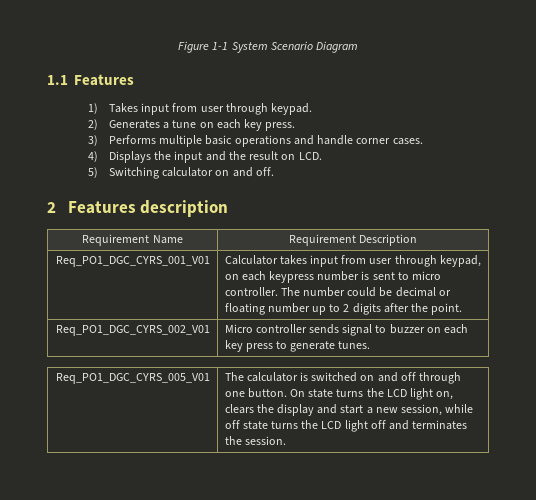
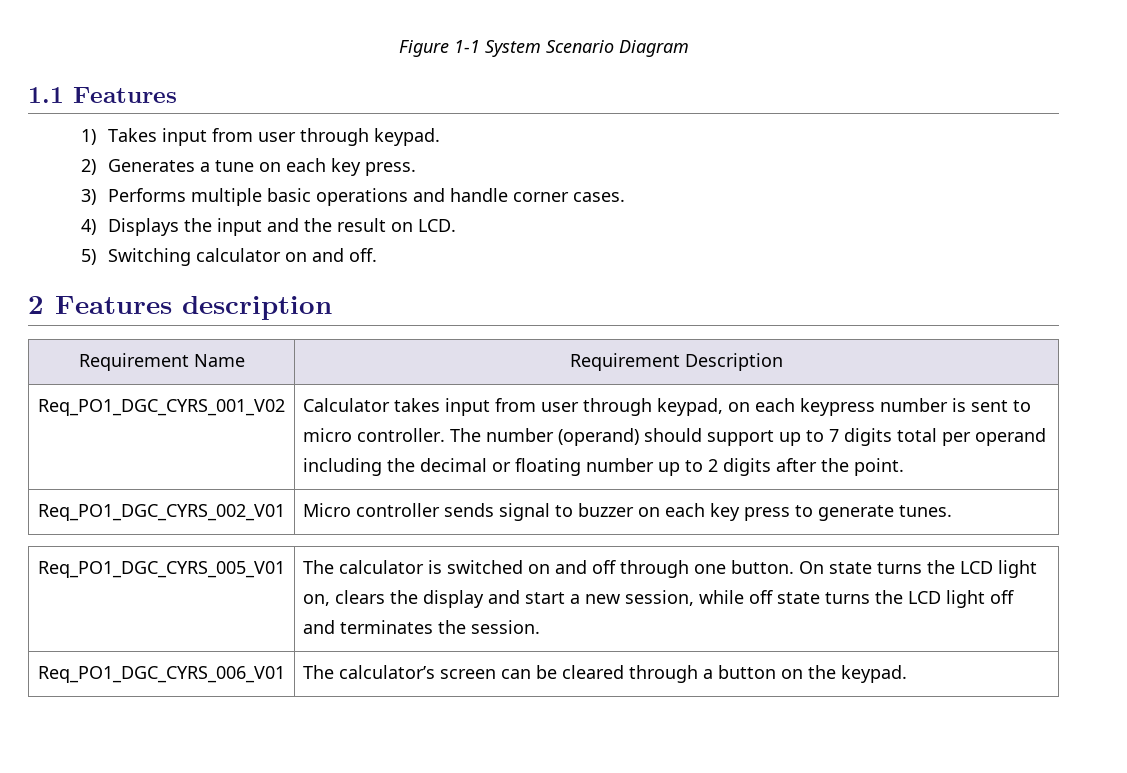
[55,256,210,267] Req_PO1_DGC_CYRS_001_V01 -> [38,399,285,416] Req_PO1_DGC_CYRS_001_V02
[347,287,393,297] could be -> [558,428,1047,446] [303,458,416,476] (operand) should support up to 7 digits total per operand including the
(286, 440) none -> [38,666,285,683] [303,665,908,683] // Req_PO1_DGC_CYRS_006_V01 | The calculator’s screen can be cleared through a button on the keypad.

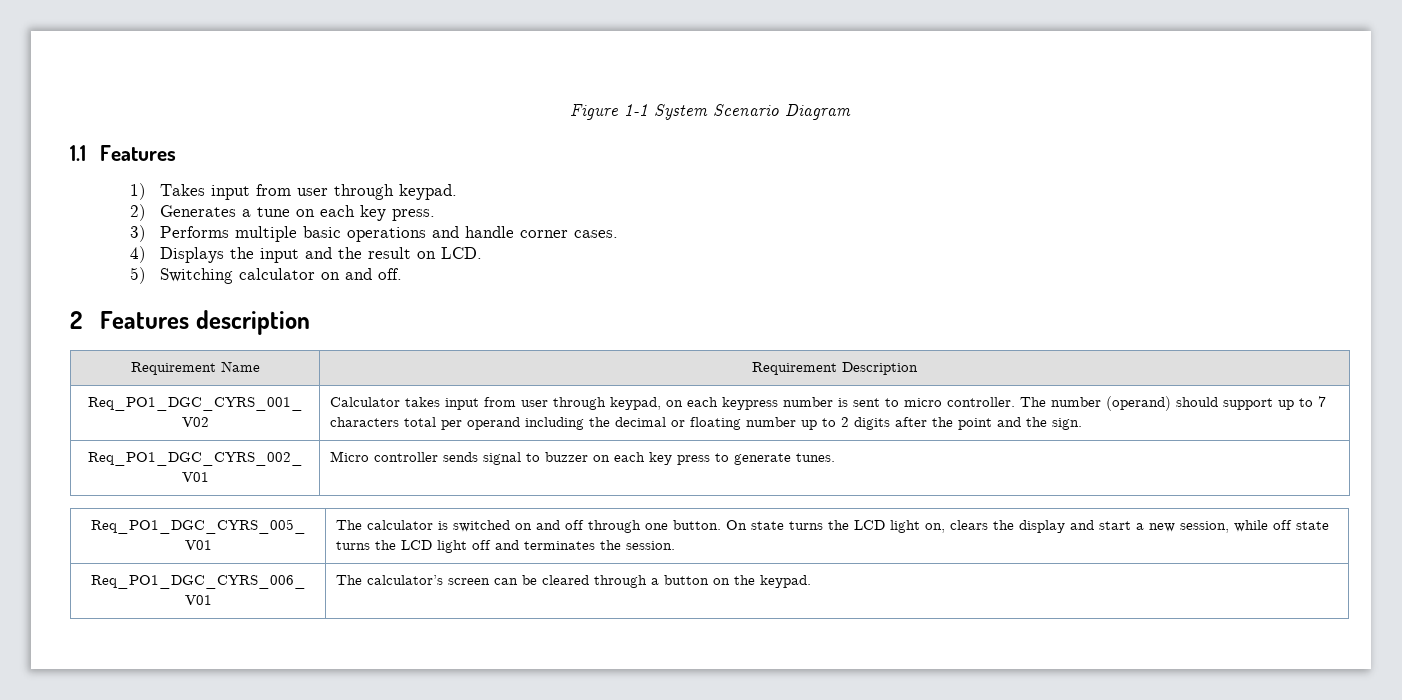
[844,428,893,446] digits -> [329,417,399,427] characters
[854,458,905,476] point. -> [957,417,1082,430] point and the sign.

